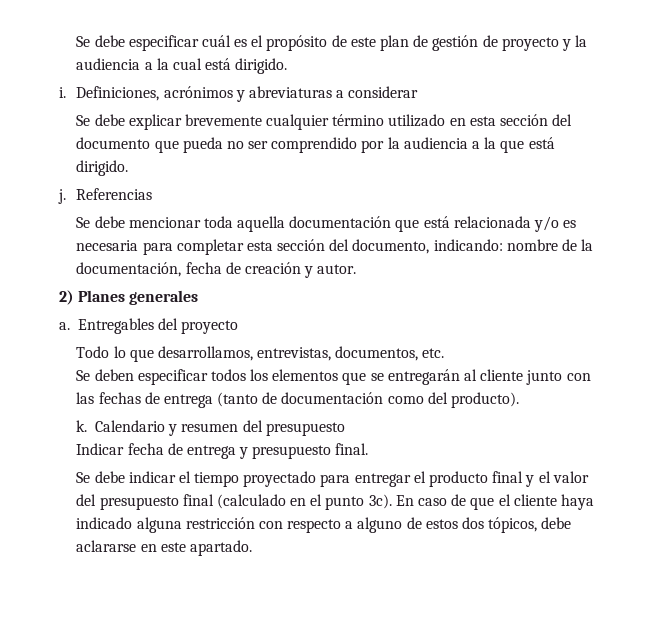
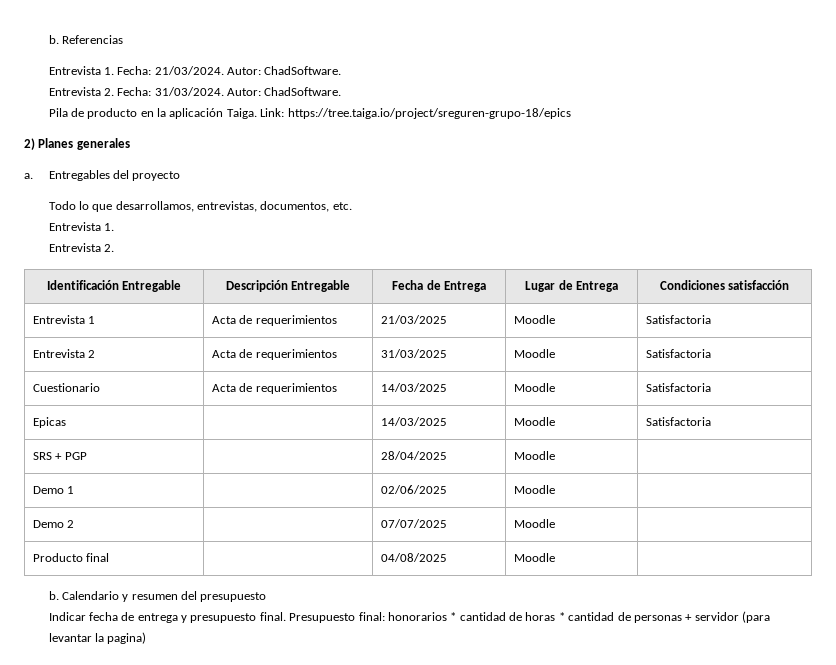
[76,35,588,51] [76,58,288,74] [59,86,419,102] [76,114,573,130] [76,137,555,153] [76,160,129,176] [58,188,153,204] [76,216,577,232] [76,239,594,255] [76,262,357,278] Se debe especificar cuál es el propósito de este plan de gestión de proyecto y la audiencia a la cual está dirigido. // i. Definiciones, acrónimos y abreviaturas a considerar // Se debe explicar brevemente cualquier término utilizado en esta sección del documento que pueda no ser comprendido por la audiencia a la que está dirigido. // j. Referencias // Se debe mencionar toda aquella documentación que está relacionada y/o es necesaria para completar esta sección del documento, indicando: nombre de la documentación, fecha de creación y autor. -> [48,35,123,44] [48,66,342,75] [48,87,342,96] [48,108,571,119] b. Referencias // Entrevista 1. Fecha: 21/03/2024. Autor: ChadSoftware. // Entrevista 2. Fecha: 31/03/2024. Autor: ChadSoftware. // Pila de producto en la aplicación Taiga. Link: https://tree.taiga.io/project/sreguren-grupo-18/epics
[76,369,591,385] [76,392,520,408] [76,420,88,432] Se deben especificar todos los elementos que se entregarán al cliente junto con las fechas de entrega (tanto de documentación como del producto). // k. -> [48,222,114,231] [48,243,114,252] [46,280,182,292] [225,280,351,292] [392,280,486,292] [525,280,618,292] [659,280,790,290] [32,315,96,324] [211,315,337,326] [380,315,447,324] [513,315,555,324] [645,315,711,324] [32,349,96,358] [211,349,337,360] [380,349,447,358] [513,349,555,358] [645,349,711,358] [32,383,100,392] [211,383,337,394] [380,383,447,392] [513,383,555,392] [645,383,711,392] [32,417,66,428] [380,417,447,426] [513,417,555,426] [645,417,711,426] [32,452,87,460] [380,451,447,460] [513,451,555,460] [32,486,75,494] [380,485,447,494] [513,485,555,494] [32,520,75,528] [380,519,447,528] [513,519,555,528] [32,553,110,562] [380,553,447,562] [513,553,555,562] [48,591,59,600] Entrevista 1. // Entrevista 2. // Identificación Entregable | Descripción Entregable | Fecha de Entrega | Lugar de Entrega | Condiciones satisfacción // Entrevista 1 | Acta de requerimientos | 21/03/2025 | Moodle | Satisfactoria // Entrevista 2 | Acta de requerimientos | 31/03/2025 | Moodle | Satisfactoria // Cuestionario | Acta de requerimientos | 14/03/2025 | Moodle | Satisfactoria // Epicas | | 14/03/2025 | Moodle | Satisfactoria // SRS + PGP | | 28/04/2025 | Moodle | // Demo 1 | | 02/06/2025 | Moodle | // Demo 2 | | 07/07/2025 | Moodle | // Producto final | | 04/08/2025 | Moodle | // b.
[76,471,589,487] [76,494,594,510] [76,517,572,533] [76,540,252,556] // Se debe indicar el tiempo proyectado para entregar el producto final y el valor del presupuesto final (calculado en el punto 3c). En caso de que el cliente haya indicado alguna restricción con respecto a alguno de estos dos tópicos, debe aclararse en este apartado. -> [289,611,771,623] [48,632,147,644] Presupuesto final: honorarios * cantidad de horas * cantidad de personas + servidor (para levantar la pagina)

